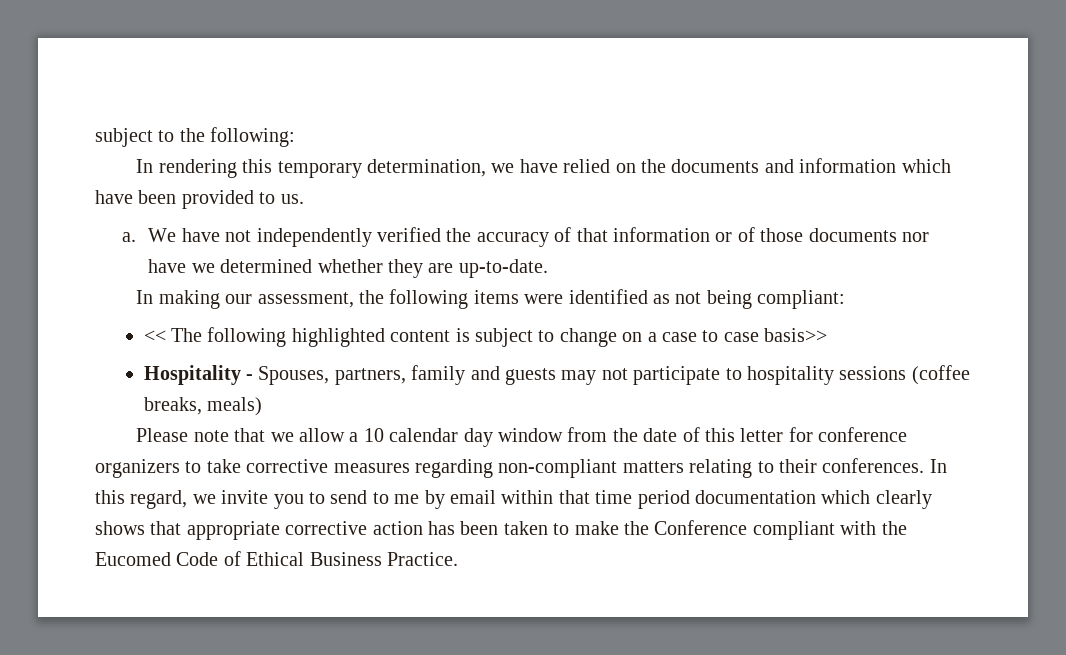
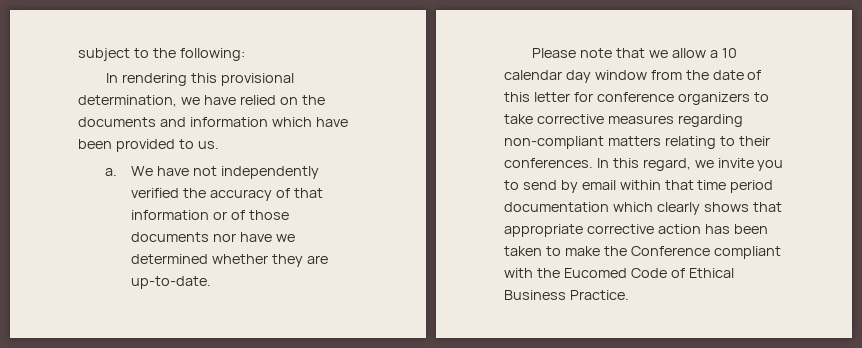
[277,161,362,178] temporary -> [220,73,294,86] provisional
[136,289,846,309] [143,327,828,347] [143,365,970,385] [143,397,263,416] // In making our assessment, the following items were identified as not being compliant: // << The following highlighted content is subject to change on a case to case basis>> // Hospitality - Spouses, partners, family and guests may not participate to hospitality sessions (coffee breaks, meals) -> (212, 282) none
[372,492,420,504] to me -> (557, 185) none

